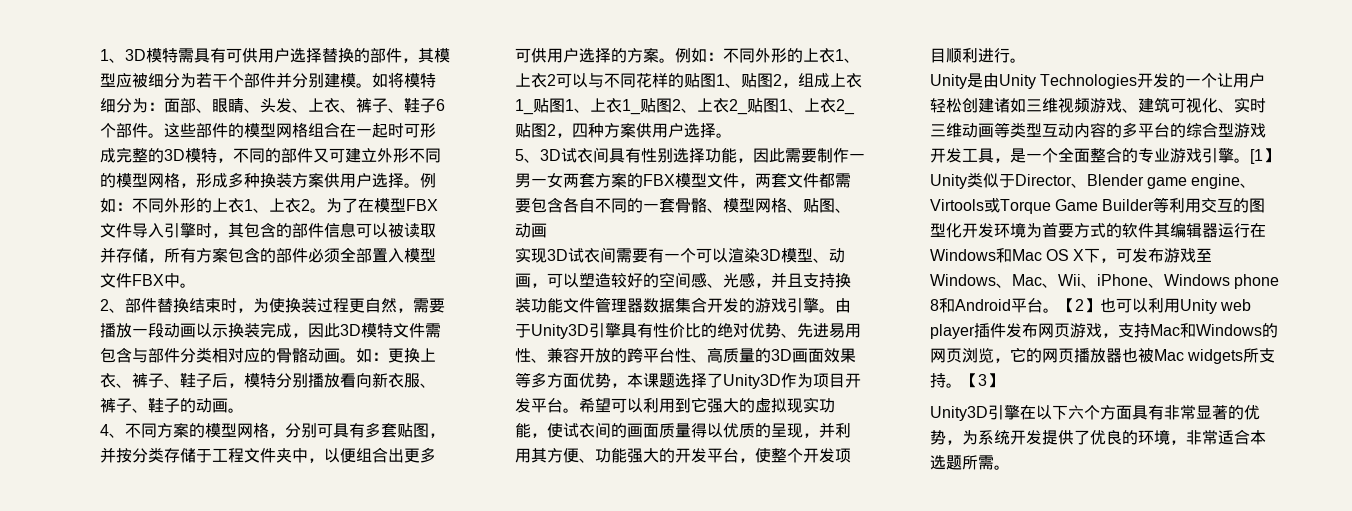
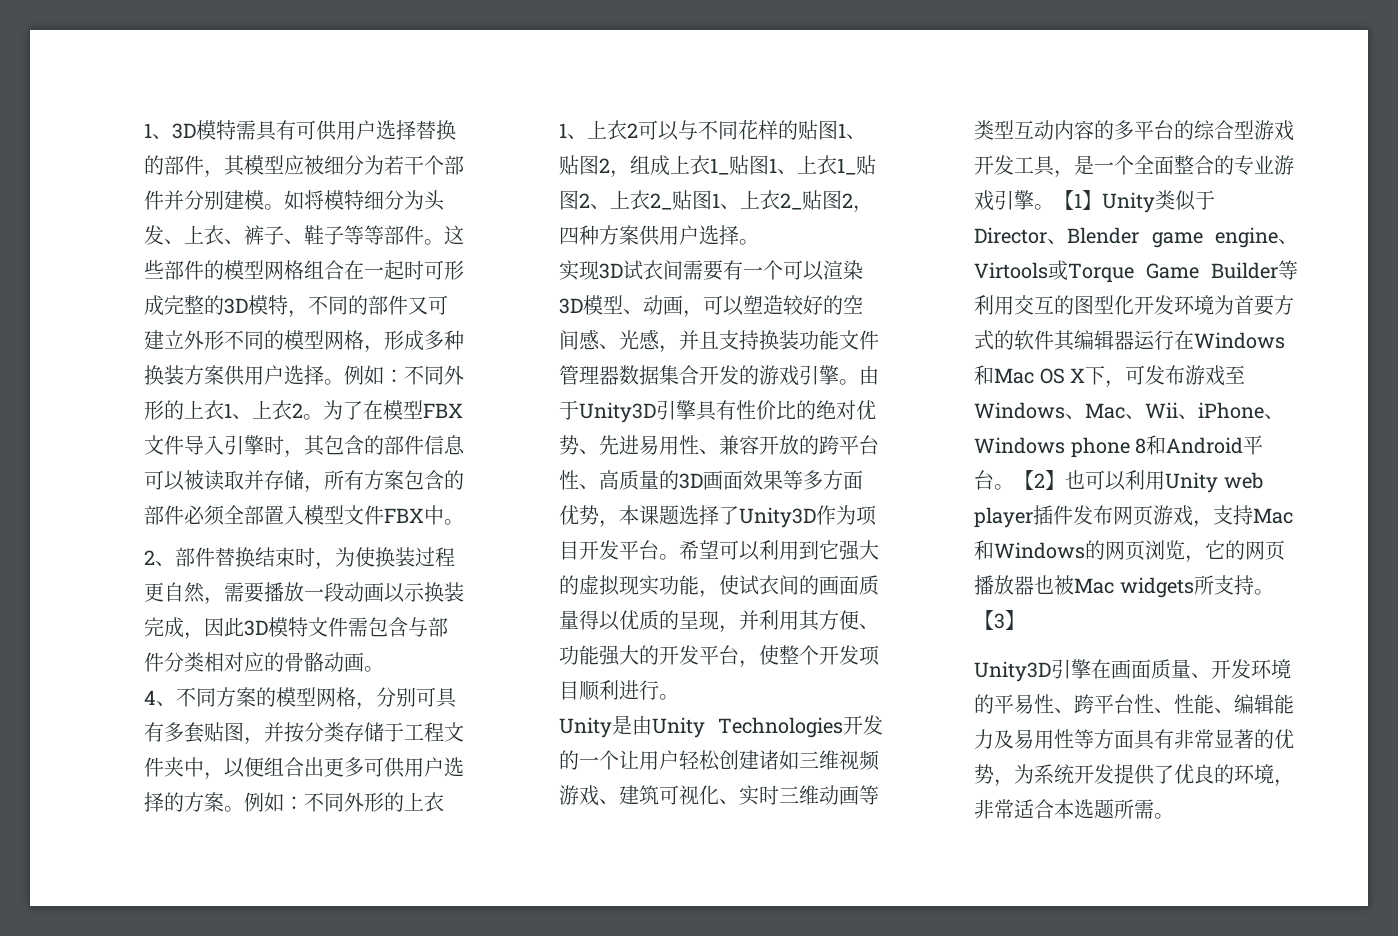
[147,98,260,113] ：面部、眼睛、 -> (425, 200) none
[435,99,445,111] [99,123,116,138] 6个 -> [344,225,385,245] 等等
[355,348,436,363] [99,372,436,388] [99,398,244,413] 如：更换上衣、裤子、鞋子后，模特分别播放看向新衣服、裤子、鞋子的动画。 -> (385, 669) none
[514,147,865,163] [514,173,851,188] [514,197,851,213] [514,223,547,238] // 5、3D试衣间具有性别选择功能，因此需要制作一男一女两套方案的FBX模型文件，两套文件都需要包含各自不同的一套骨骼、模型网格、贴图、动画 -> (760, 242) none
[1249,149,1263,164] [1 -> [1054,190,1083,210] 【1
[1035,405,1100,420] 以下六个 -> [1111,659,1292,679] [974,694,1295,714] [974,729,1095,749] 画面质量、开发环境的平易性、跨平台性、性能、编辑能力及易用性等

